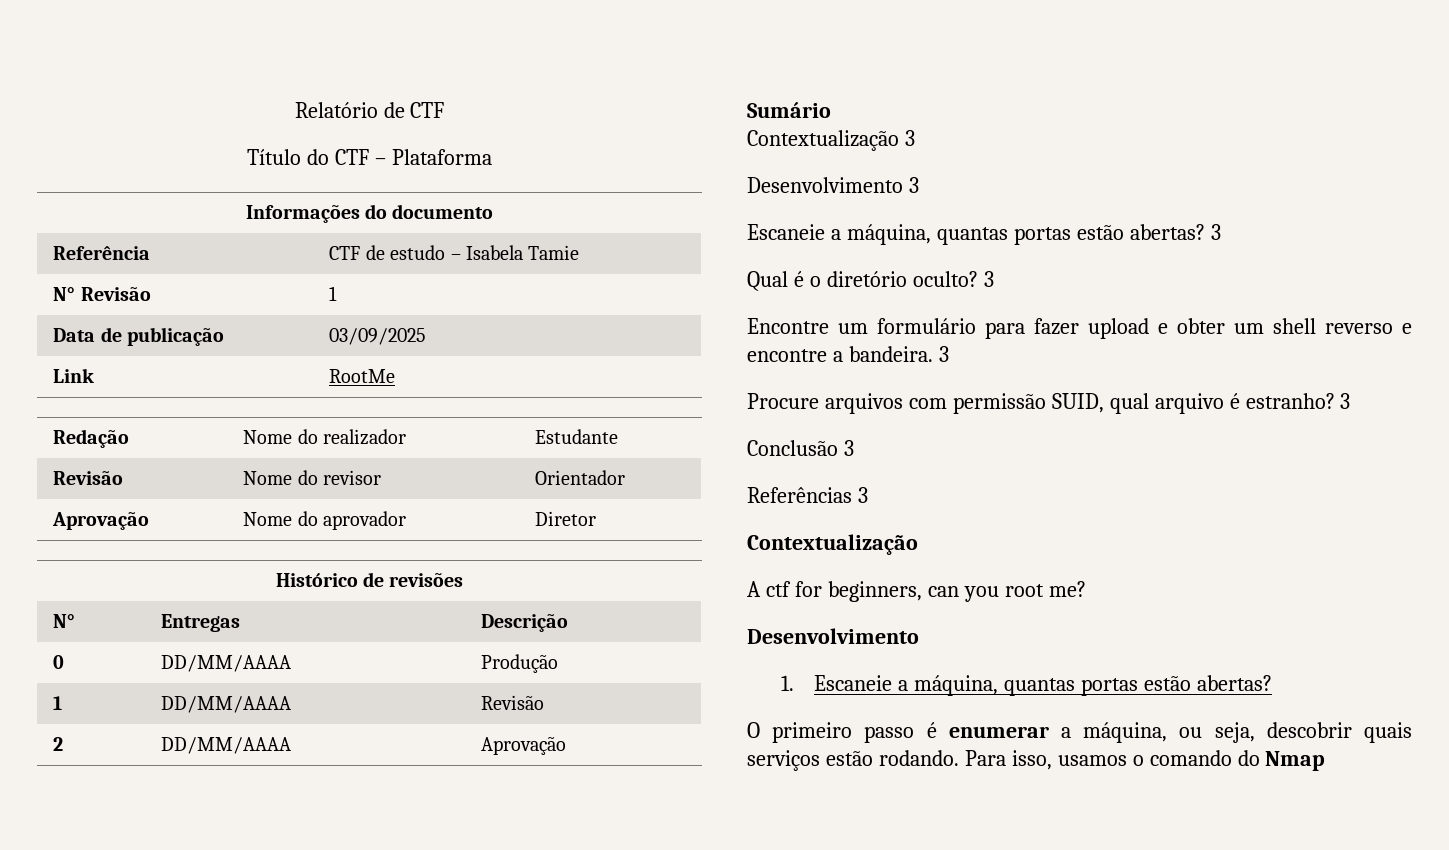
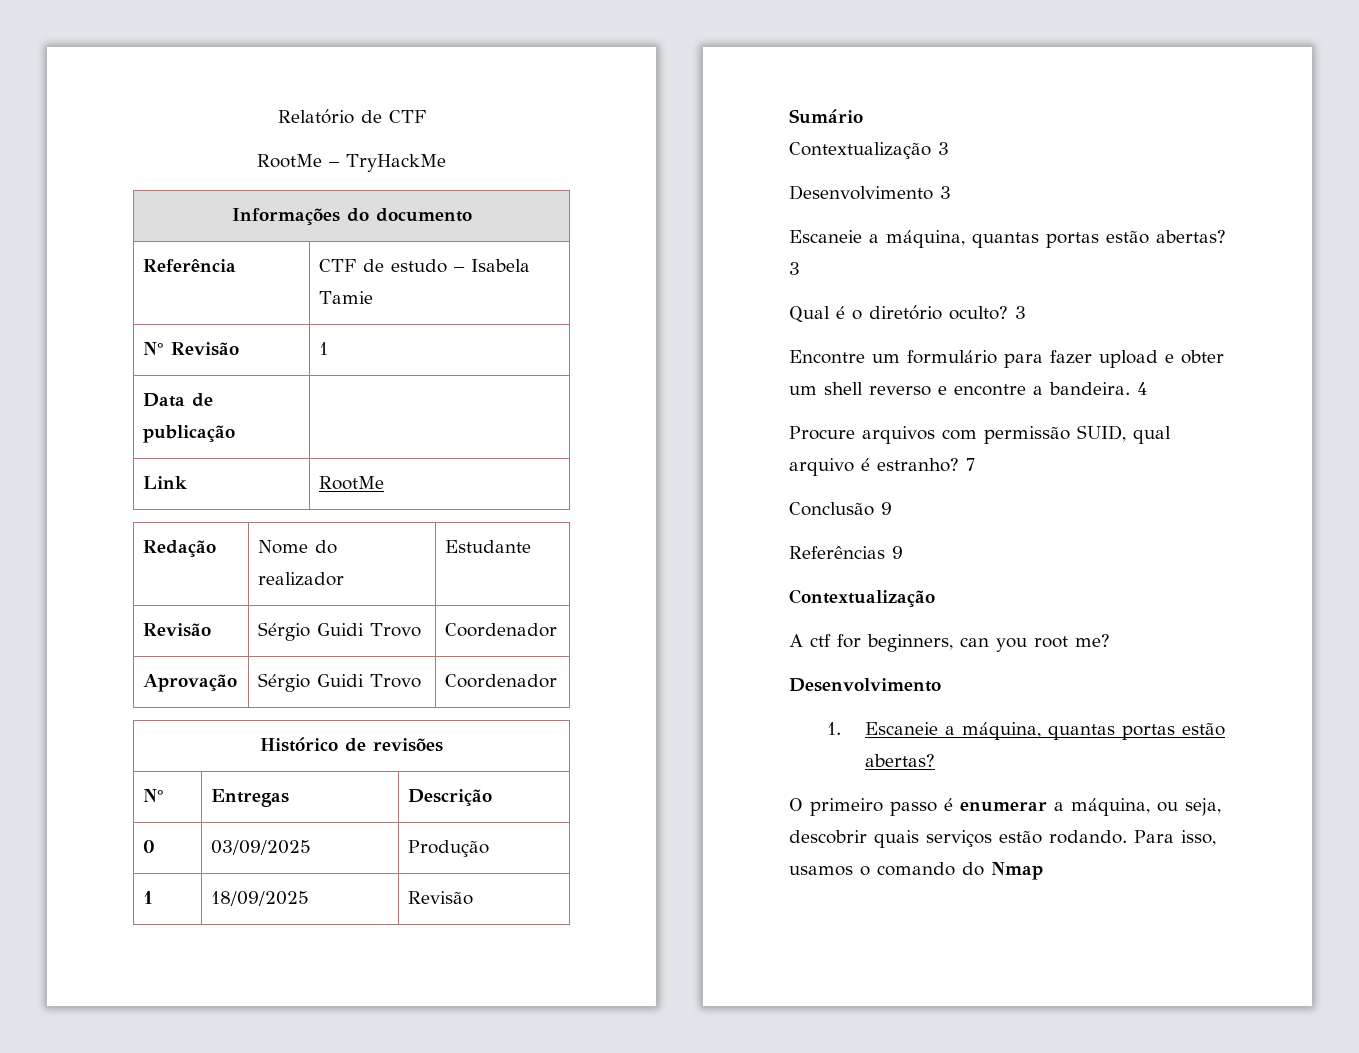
[247,149,492,165] Título do CTF – Plataforma -> [257,154,447,172] RootMe – TryHackMe
[329,328,427,345] 03/09/2025 -> (236, 434) none
[243,470,382,485] [535,470,626,485] [52,512,150,530] [243,511,407,530] [535,511,597,526] Nome do revisor | Orientador // Aprovação | Nome do aprovador | Diretor -> [258,622,422,641] [445,623,558,637] [143,674,238,692] [258,673,422,692] [445,674,558,688] Sérgio Guidi Trovo | Coordenador // Aprovação | Sérgio Guidi Trovo | Coordenador
[161,655,292,672] DD/MM/AAAA -> [211,840,312,855] 03/09/2025
[161,696,292,713] [481,695,545,710] [53,737,64,751] [161,737,292,754] [481,736,567,755] DD/MM/AAAA | Revisão // 2 | DD/MM/AAAA | Aprovação -> [211,891,310,906] [408,891,474,905] 18/09/2025 | Revisão
[938,346,949,362] 3 -> [1137,382,1147,395] 4
[1340,393,1351,409] 3 -> [966,458,975,471] 7
[843,440,854,456] 3 -> [881,502,892,515] 9
[857,487,868,503] 3 -> [892,546,903,559] 9

